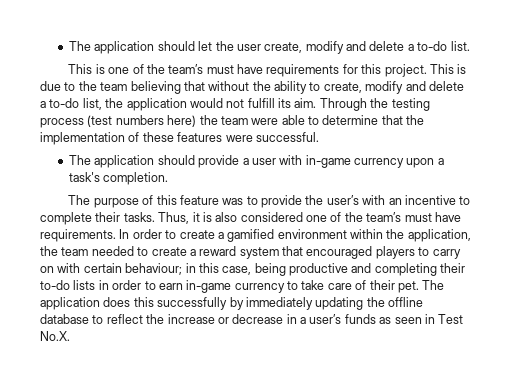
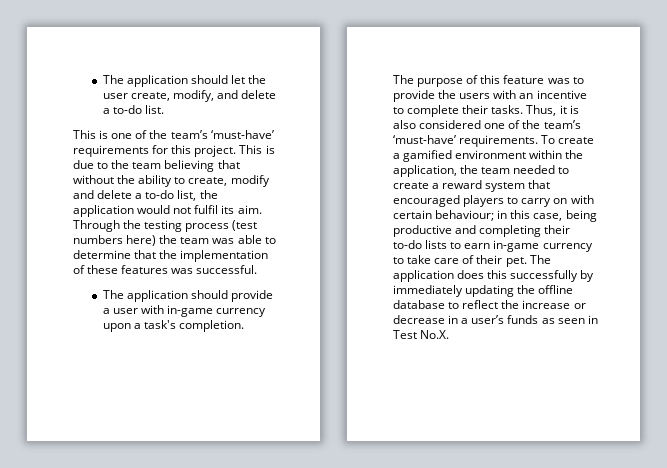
[305,41,344,54] modify -> [172,90,214,102] modify,
[206,64,264,74] must have -> [210,130,274,139] ‘must-have’
[247,98,275,108] fulfill -> [194,205,219,214] fulfil
[251,118,279,125] were -> [212,238,235,244] was
[225,135,253,142] were -> [171,268,194,274] was
[326,195,359,205] user’s -> [459,93,491,99] users
[404,212,461,222] [40,229,177,242] must have requirements. In order to -> [393,135,556,147] ‘must-have’ requirements. To
[98,280,142,290] in order -> (448, 244) none

